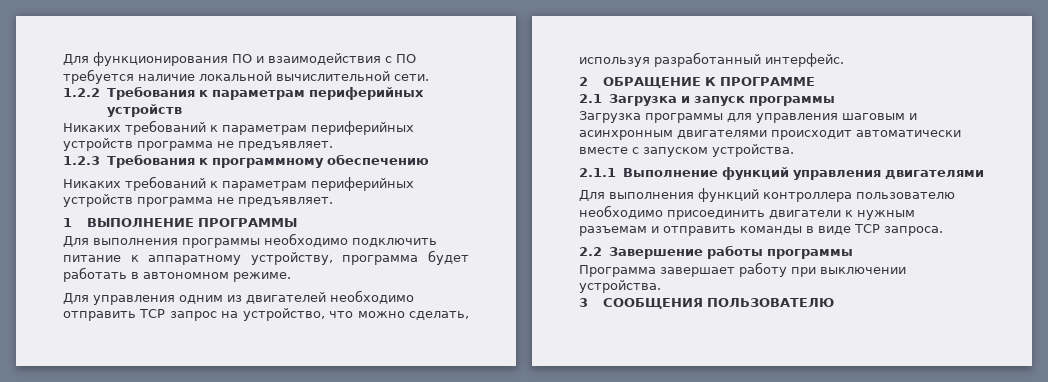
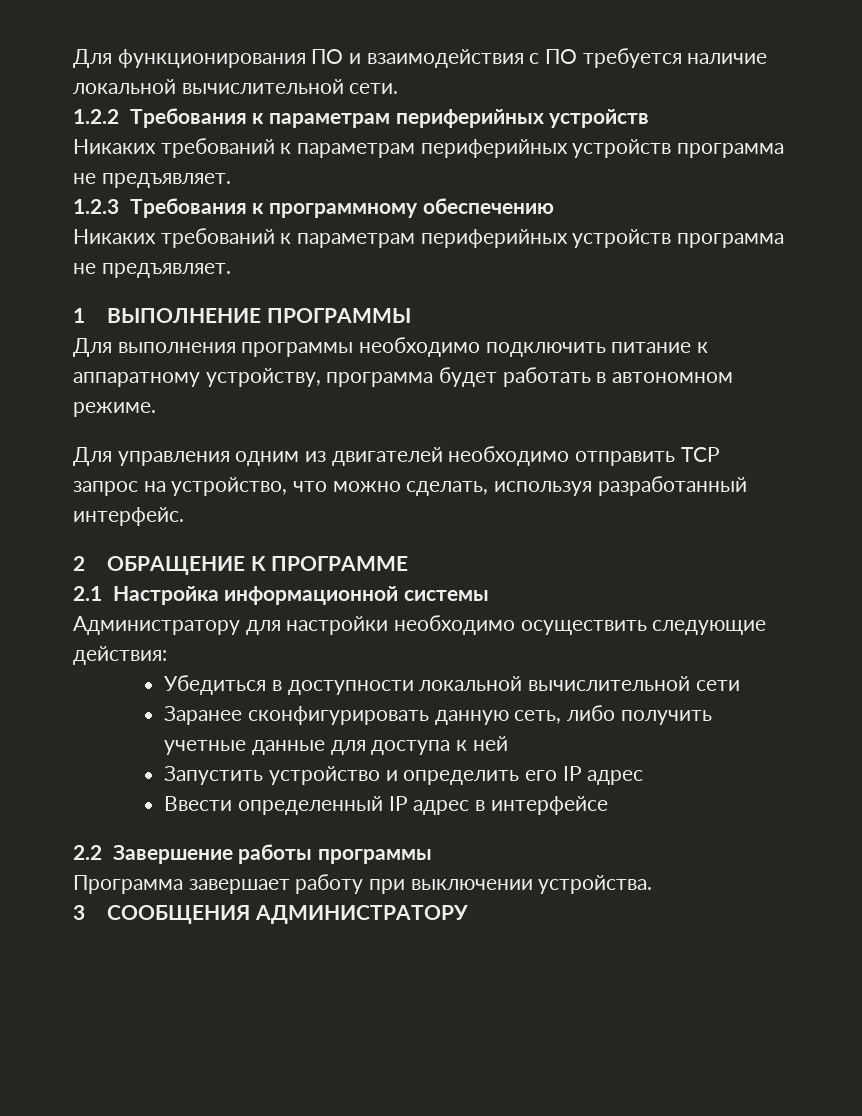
[608,94,835,106] [579,111,917,123] [579,130,961,140] [579,144,794,157] [579,167,984,180] [579,188,955,202] [579,205,915,220] [579,224,943,236] Загрузка и запуск программы // Загрузка программы для управления шаговым и асинхронным двигателями происходит автоматически вместе с запуском устройства. // 2.1.1 Выполнение функций управления двигателями // Для выполнения функций контроллера пользователю необходимо присоединить двигатели к нужным разъемам и отправить команды в виде TCP запроса. -> [112,586,489,605] [73,615,767,635] [73,646,167,665] [164,675,740,695] [164,705,712,725] [164,736,508,755] [164,766,644,785] [164,796,608,815] Настройка информационной системы // Администратору для настройки необходимо осуществить следующие действия: // Убедиться в доступности локальной вычислительной сети // Заранее сконфигурировать данную сеть, либо получить учетные данные для доступа к ней // Запустить устройство и определить его IP адрес // Ввести определенный IP адрес в интерфейсе
[707,298,835,307] ПОЛЬЗОВАТЕЛЮ -> [254,905,468,924] АДМИНИСТРАТОРУ

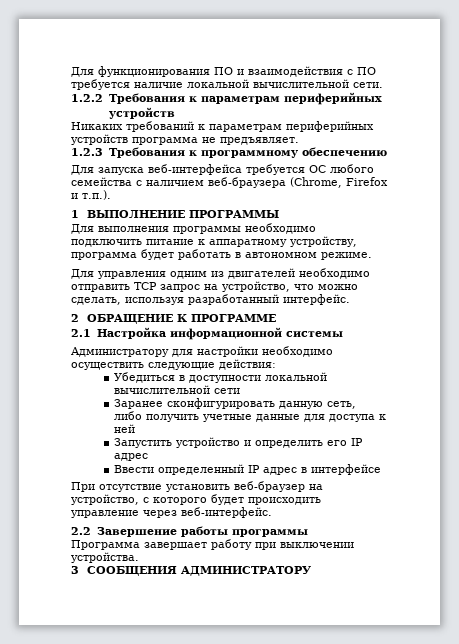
[73,228,785,248] [73,263,231,278] Никаких требований к параметрам периферийных устройств программа не предъявляет. -> [71,164,374,175] [71,177,388,188] [71,190,111,200] Для запуска веб-интерфейса требуется ОС любого семейства с наличием веб-браузера (Chrome, Firefox и т.п.).
(608, 805) none -> [71,481,323,492] [71,494,321,505] [71,507,272,518] // При отсутствие установить веб-браузер на устройство, с которого будет происходить управление через веб-интерфейс.

